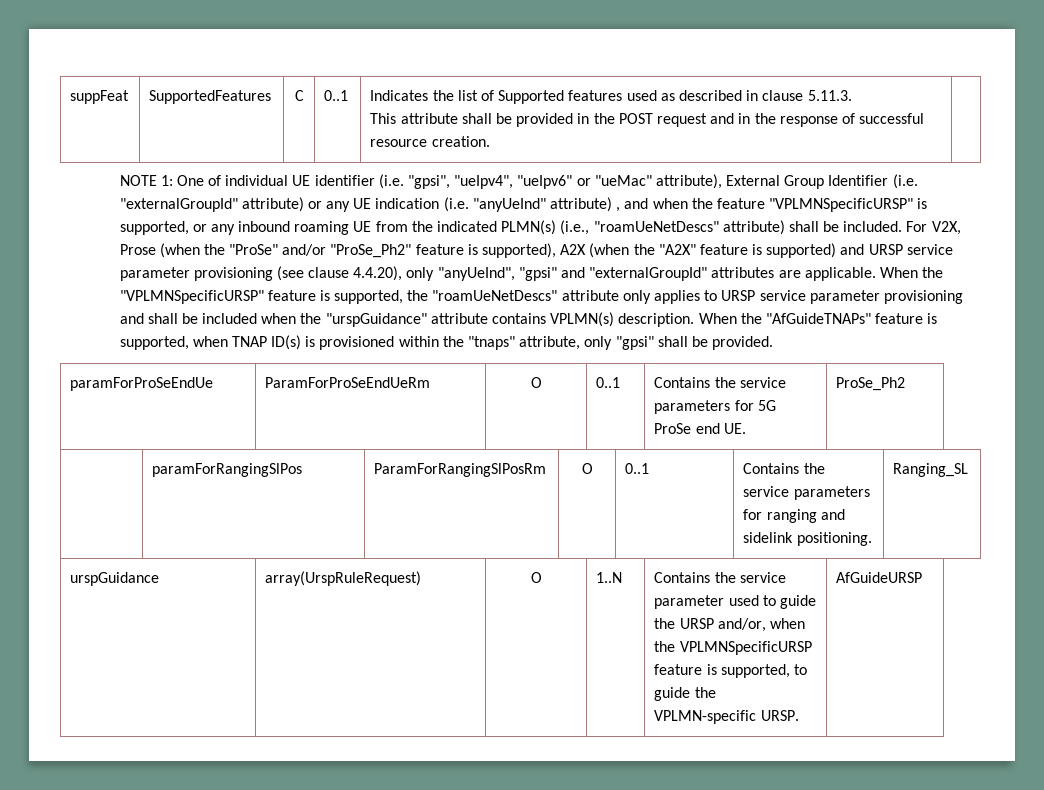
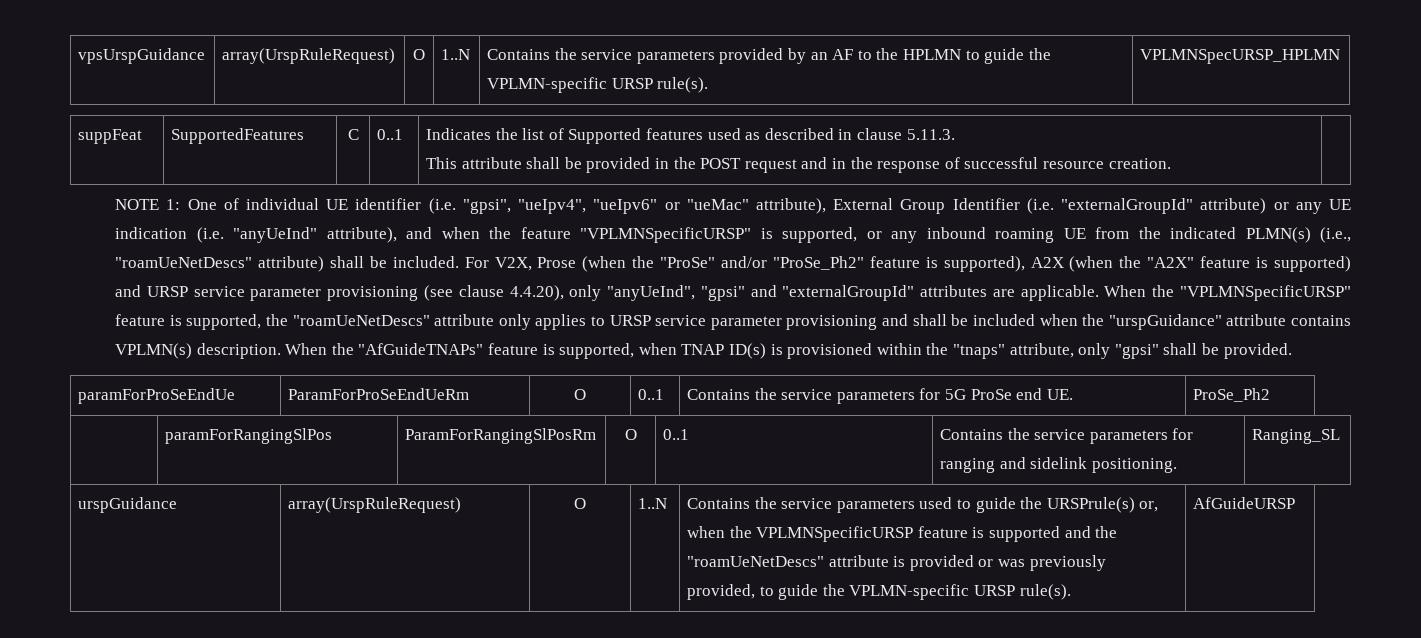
(70, 97) none -> [78,48,206,64] [222,48,396,64] [413,49,425,60] [441,49,471,60] [487,48,1051,64] [487,77,709,93] [1140,49,1341,64] vpsUrspGuidance | array(UrspRuleRequest) | O | 1..N | Contains the service parameters provided by an AF to the HPLMN to guide the VPLMN-specific URSP rule(s). | VPLMNSpecURSP_HPLMN //
[549,197,621,212] attribute) , -> [326,227,397,243] attribute),
[654,595,725,609] parameter -> [836,499,915,513] parameters
[679,618,766,632] URSP and/or, -> [1046,497,1159,513] URSPrule(s) or,
[720,664,808,678] [654,687,716,701] [654,710,799,724] supported, to guide the VPLMN-specific URSP. -> [989,526,1118,542] [687,555,1106,571] [687,584,1071,600] supported and the "roamUeNetDescs" attribute is provided or was previously provided, to guide the VPLMN-specific URSP rule(s).

